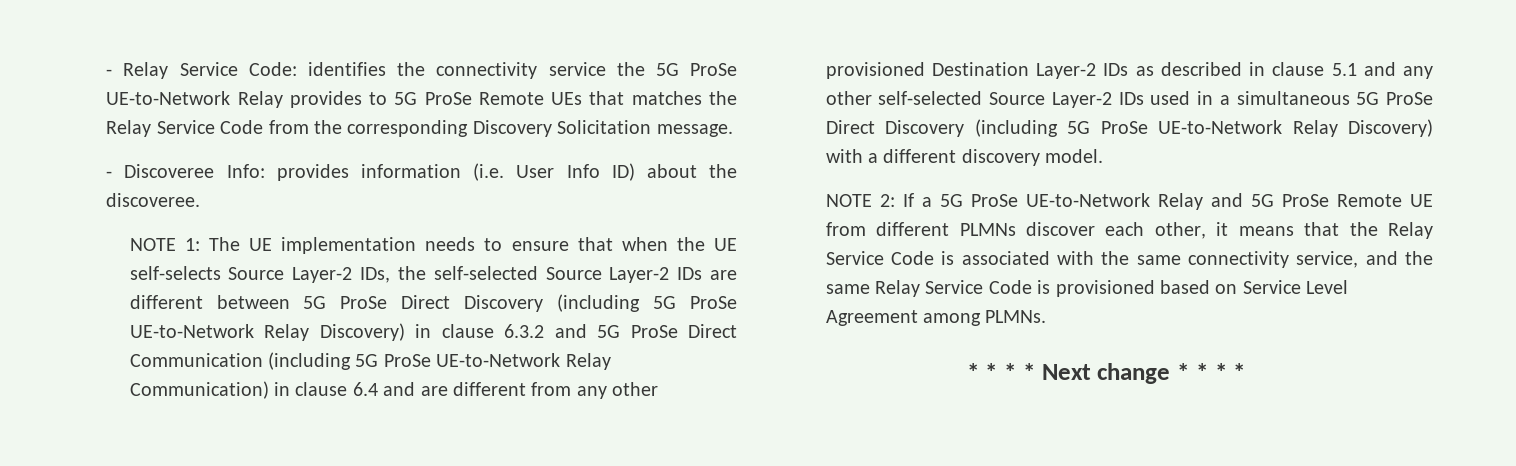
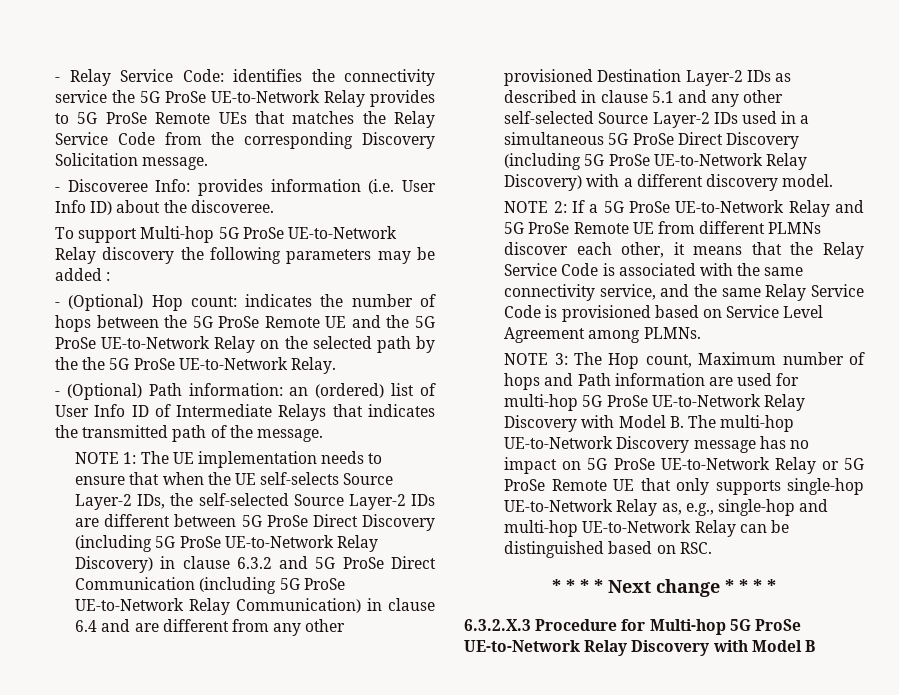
(201, 200) none -> [55,226,398,243] [55,247,436,264] [55,268,111,281] [55,294,437,311] [55,315,435,332] [55,336,435,353] [55,357,337,374] [55,383,437,400] [55,404,436,421] [55,425,324,442] // To support Multi-hop 5G ProSe UE-to-Network Relay discovery the following parameters may be added : // - (Optional) Hop count: indicates the number of hops between the 5G ProSe Remote UE and the 5G ProSe UE-to-Network Relay on the selected path by the the 5G ProSe UE-to-Network Relay. // - (Optional) Path information: an (ordered) list of User Info ID of Intermediate Relays that indicates the transmitted path of the message.
(1047, 316) none -> [504,352,865,369] [504,373,800,390] [504,394,805,411] [504,415,795,432] [504,436,809,453] [504,457,864,474] [504,478,864,495] [504,499,829,516] [504,520,789,537] [504,541,712,558] // NOTE 3: The Hop count, Maximum number of hops and Path information are used for multi-hop 5G ProSe UE-to-Network Relay Discovery with Model B. The multi-hop UE-to-Network Discovery message has no impact on 5G ProSe UE-to-Network Relay or 5G ProSe Remote UE that only supports single-hop UE-to-Network Relay as, e.g., single-hop and multi-hop UE-to-Network Relay can be distinguished based on RSC.
(1246, 371) none -> [464,619,801,635] [464,640,815,656] // 6.3.2.X.3 Procedure for Multi-hop 5G ProSe UE-to-Network Relay Discovery with Model B

